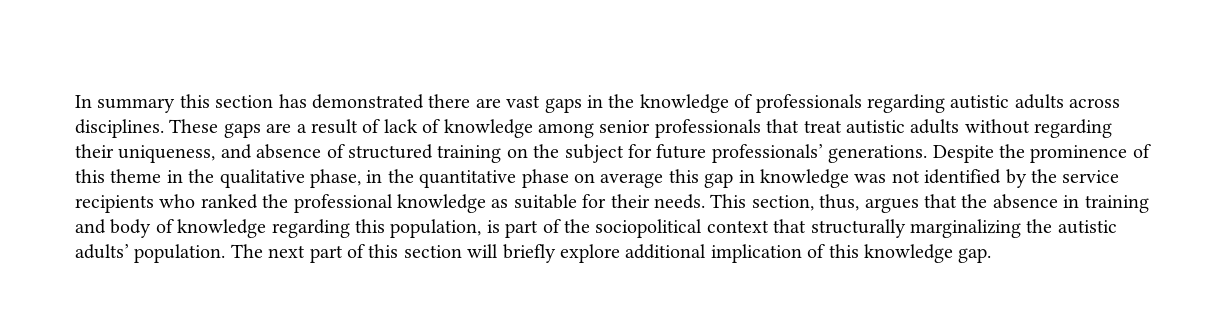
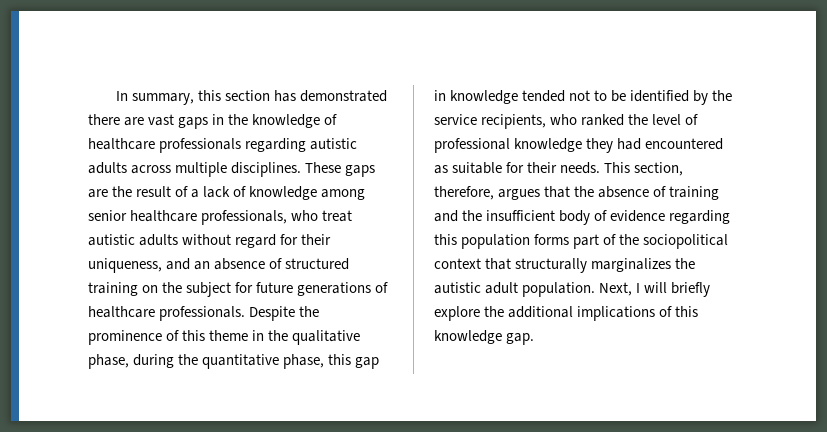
[97,98,176,113] summary -> [132,93,195,105] summary,
(753, 101) none -> [88,138,155,150] healthcare
(1121, 103) none -> [175,162,228,177] multiple
[296,124,307,133] a -> [112,186,133,197] the
(381, 126) none -> [191,189,200,198] a
[654,119,800,138] professionals that -> [130,210,319,225] healthcare professionals, who
[1034,119,1113,138] regarding -> [235,234,299,248] regard for
(252, 151) none -> [194,261,211,270] an
[711,144,928,163] professionals’ generations. -> [297,282,389,296] [88,306,246,321] generations of healthcare professionals.
[366,170,383,183] in -> [133,354,175,368] during
[521,169,664,188] phase on average -> [283,354,325,369] phase,
[854,170,920,183] was not -> [522,90,627,102] tended not to be
[75,195,154,213] recipients -> [481,114,547,129] recipients,
[293,194,486,213] professional knowledge -> [652,114,699,125] [434,138,724,153] level of professional knowledge they had encountered
[819,194,860,211] thus, -> [434,186,494,200] therefore,
[1063,195,1080,208] in -> [653,186,667,197] of
(106, 226) none -> [462,210,556,221] the insufficient
[177,219,267,238] knowledge -> [610,210,666,222] evidence
[390,219,500,238] population, is -> [461,234,570,249] population forms
[909,219,1021,238] marginalizing -> [591,258,672,272] marginalizes
[75,244,802,263] adults’ population. The next part of this section will briefly explore additional implication -> [485,282,711,297] [434,306,656,321] adult population. Next, I will briefly explore the additional implications

